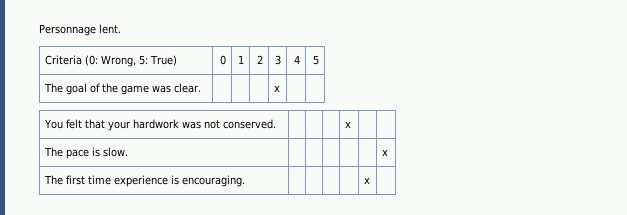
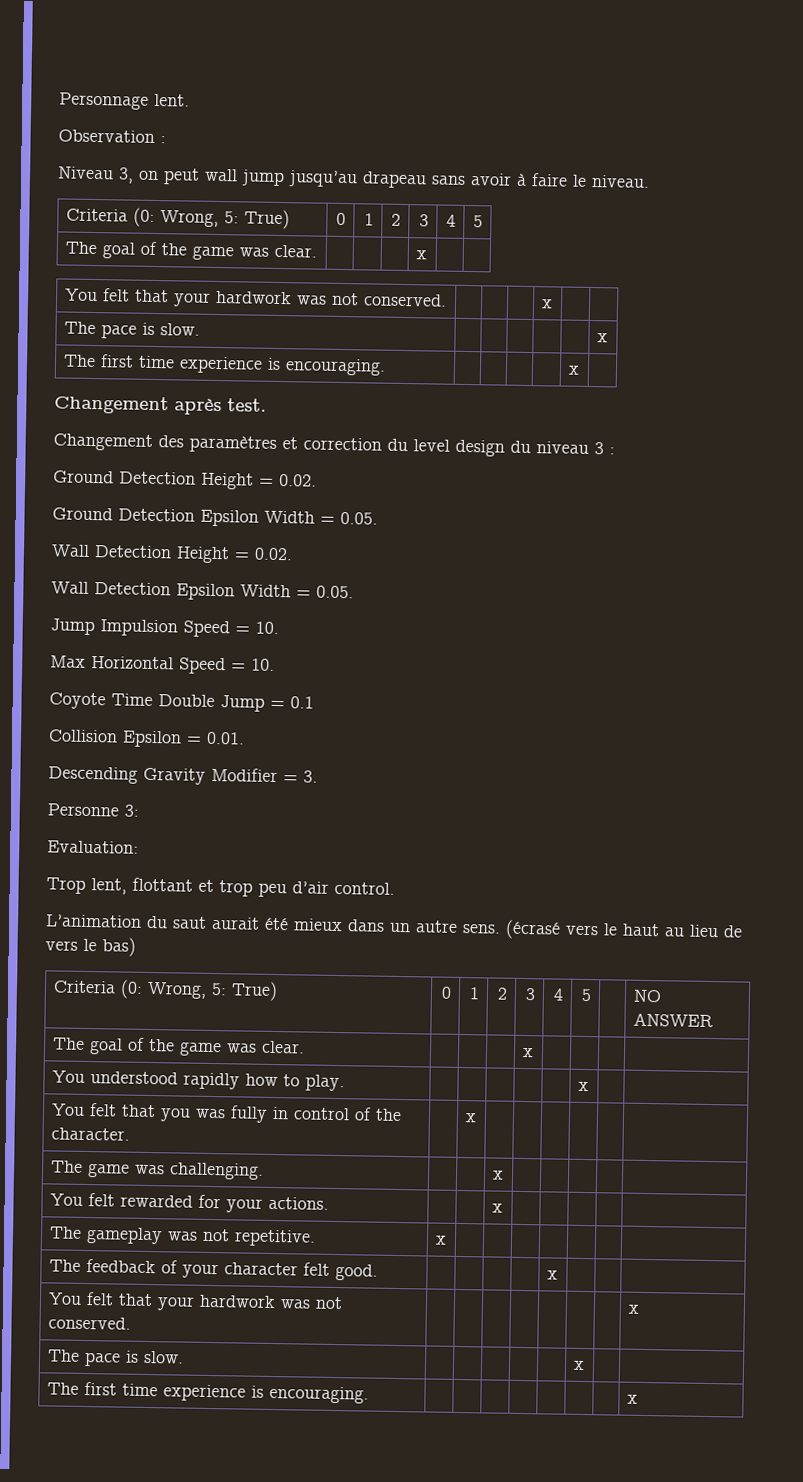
(121, 29) none -> [58,129,166,144] [57,166,650,189] // Observation : // Niveau 3, on peut wall jump jusqu’au drapeau sans avoir à faire le niveau.
(370, 180) none -> [54,395,267,416] [53,433,615,457] [53,470,317,490] [52,507,378,527] [51,544,293,564] [51,581,354,601] [50,618,279,638] [50,655,275,675] [49,692,314,712] [48,729,245,748] [48,766,318,785] [47,803,139,817] [47,840,139,854] [46,877,395,898] [45,914,743,940] [45,937,136,957] [52,979,278,1002] [441,986,453,999] [469,987,481,1000] [497,987,509,1000] [525,988,537,1001] [553,988,565,1001] [581,988,593,1002] [632,989,662,1003] [632,1012,714,1028] [52,1037,305,1057] [521,1047,534,1058] [51,1070,345,1092] [577,1081,589,1092] [50,1103,402,1123] [50,1127,130,1141] [464,1113,477,1123] [50,1160,264,1180] [491,1170,504,1180] [49,1193,329,1213] [491,1203,503,1213] [48,1226,316,1247] [434,1235,447,1245] [48,1258,378,1281] [546,1270,558,1280] [47,1292,343,1311] [47,1316,131,1330] [627,1304,639,1314] [46,1349,184,1367] [572,1360,585,1371] [46,1381,369,1404] [626,1394,638,1404] // Changement après test. // Changement des paramètres et correction du level design du niveau 3 : // Ground Detection Height = 0.02. // Ground Detection Epsilon Width = 0.05. // Wall Detection Height = 0.02. // Wall Detection Epsilon Width = 0.05. // Jump Impulsion Speed = 10. // Max Horizontal Speed = 10. // Coyote Time Double Jump = 0.1 // Collision Epsilon = 0.01. // Descending Gravity Modifier = 3. // Personne 3: // Evaluation: // Trop lent, flottant et trop peu d’air control. // L’animation du saut aurait été mieux dans un autre sens. (écrasé vers le haut au lieu de vers le bas) // Criteria (0: Wrong, 5: True) | 0 | 1 | 2 | 3 | 4 | 5 | | NO ANSWER // The goal of the game was clear. | | | | x | | | | // You understood rapidly how to play. | | | | | | x | | // You felt that you was fully in control of the character. | | x | | | | | | // The game was challenging. | | | x | | | | | // You felt rewarded for your actions. | | | x | | | | | // The gameplay was not repetitive. | x | | | | | | | // The feedback of your character felt good. | | | | | x | | | // You felt that your hardwork was not conserved. | | | | | | | | x // The pace is slow. | | | | | | x | | // The first time experience is encouraging. | | | | | | | | x

